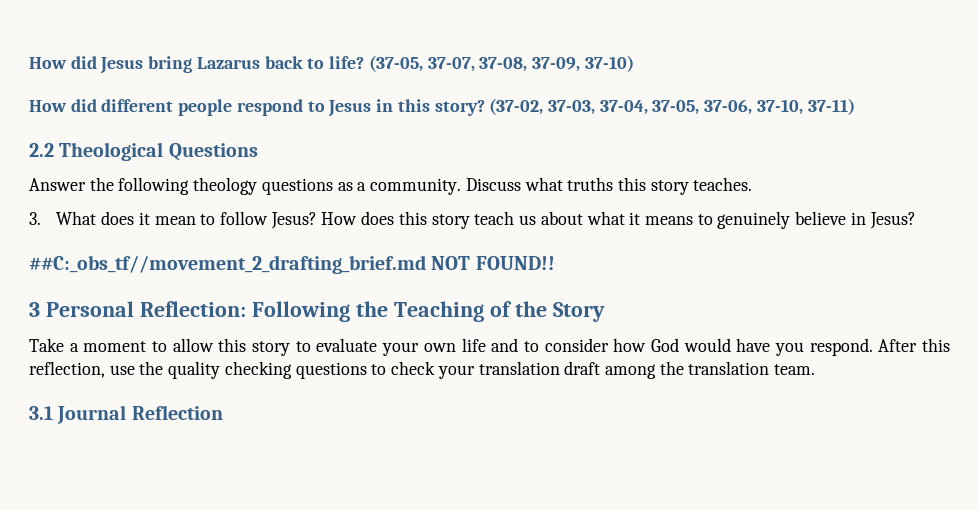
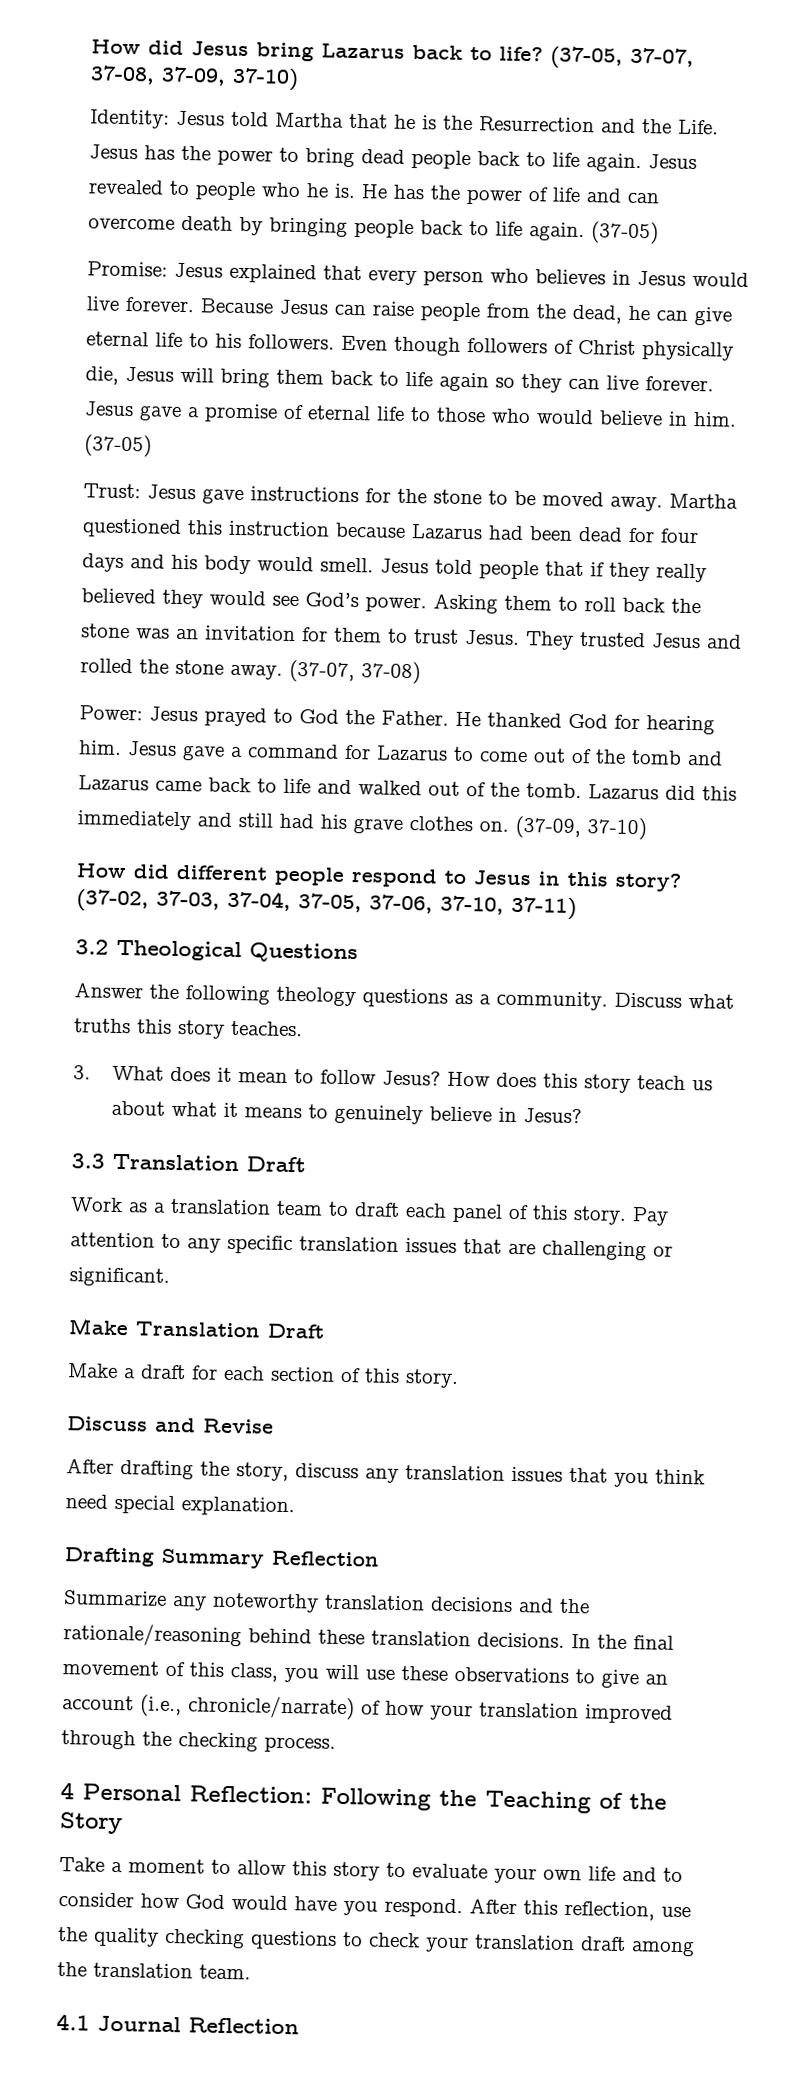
(634, 63) none -> [90,109,719,135] [89,144,697,173] [88,179,659,205] [88,215,659,245] [87,261,749,287] [86,296,732,326] [86,331,734,361] [85,366,714,393] [84,401,737,427] [84,434,152,458] [83,483,738,512] [82,518,699,544] [82,553,707,583] [81,588,701,614] [81,623,742,650] [80,658,421,685] [79,705,715,735] [79,740,723,766] [78,775,737,801] [77,810,647,841] // Identity: Jesus told Martha that he is the Resurrection and the Life. Jesus has the power to bring dead people back to life again. Jesus revealed to people who he is. He has the power of life and can overcome death by bringing people back to life again. (37-05) // Promise: Jesus explained that every person who believes in Jesus would live forever. Because Jesus can raise people from the dead, he can give eternal life to his followers. Even though followers of Christ physically die, Jesus will bring them back to life again so they can live forever. Jesus gave a promise of eternal life to those who would believe in him. (37-05) // Trust: Jesus gave instructions for the stone to be moved away. Martha questioned this instruction because Lazarus had been dead for four days and his body would smell. Jesus told people that if they really believed they would see God’s power. Asking them to roll back the stone was an invitation for them to trust Jesus. They trusted Jesus and rolled the stone away. (37-07, 37-08) // Power: Jesus prayed to God the Father. He thanked God for hearing him. Jesus gave a command for Lazarus to come out of the tomb and Lazarus came back to life and walked out of the tomb. Lazarus did this immediately and still had his grave clothes on. (37-09, 37-10)
[29,143,54,157] 2.2 -> [75,939,109,955] 3.2
[29,255,555,274] [29,302,40,317] ##C:_obs_tf//movement_2_drafting_brief.md NOT FOUND!! // 3 -> [71,1153,306,1173] [70,1197,669,1226] [70,1232,673,1261] [69,1267,170,1287] [68,1318,324,1339] [68,1363,459,1388] [67,1416,274,1434] [66,1458,705,1488] [65,1494,295,1517] [64,1547,379,1569] [64,1590,590,1614] [63,1623,674,1650] [62,1660,668,1689] [62,1694,673,1724] [61,1730,336,1753] [60,1782,74,1800] 3.3 Translation Draft // Work as a translation team to draft each panel of this story. Pay attention to any specific translation issues that are challenging or significant. // Make Translation Draft // Make a draft for each section of this story. // Discuss and Revise // After drafting the story, discuss any translation issues that you think need special explanation. // Drafting Summary Reflection // Summarize any noteworthy translation decisions and the rationale/reasoning behind these translation decisions. In the final movement of this class, you will use these observations to give an account (i.e., chronicle/narrate) of how your translation improved through the checking process. // 4
[29,406,53,420] 3.1 -> [56,2014,90,2031] 4.1

